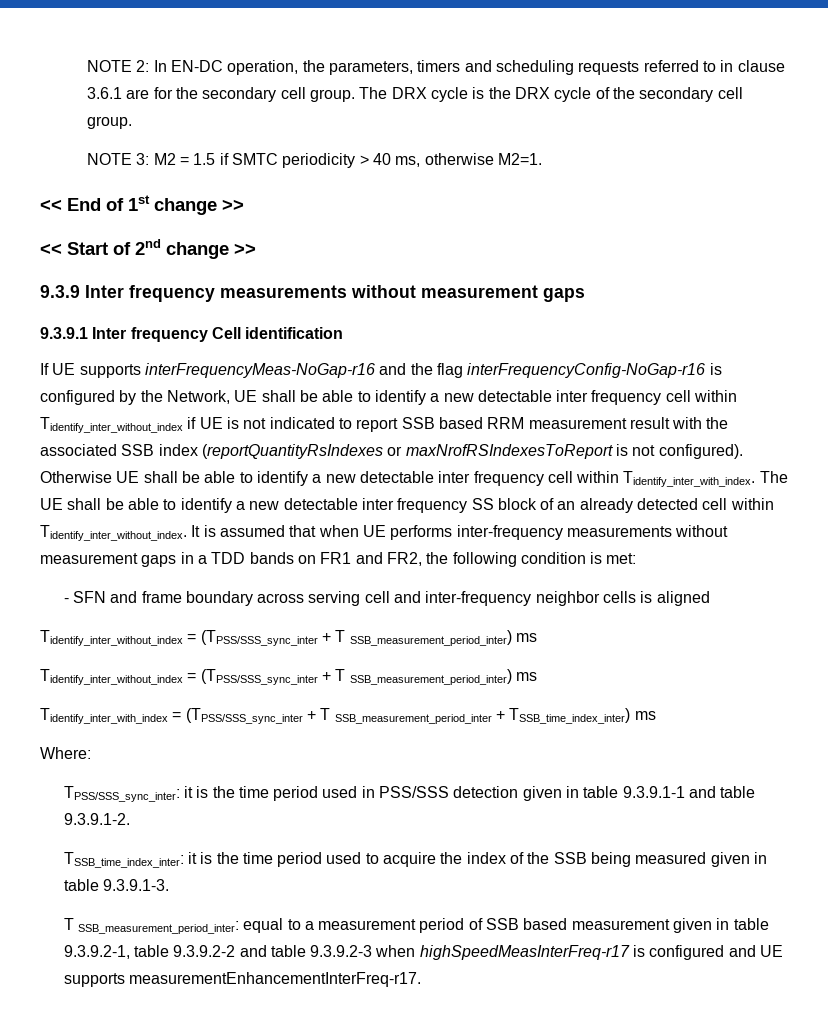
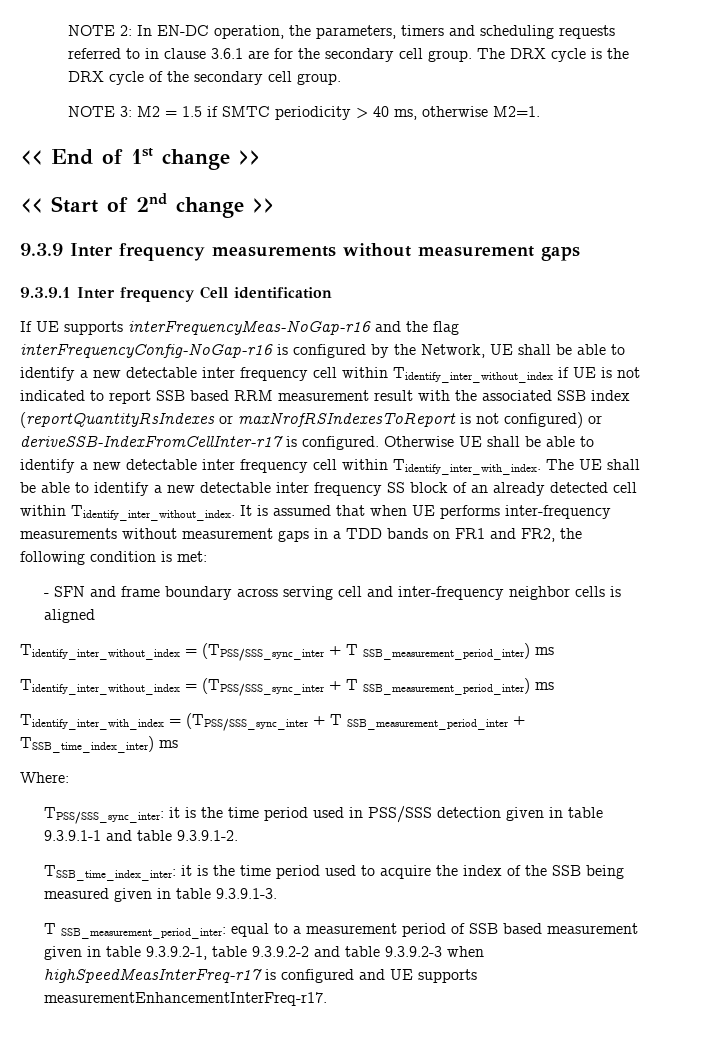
[658,444,743,459] configured). -> [504,412,602,428] [20,435,379,450] configured) or deriveSSB-IndexFromCellInter-r17 is configured.

